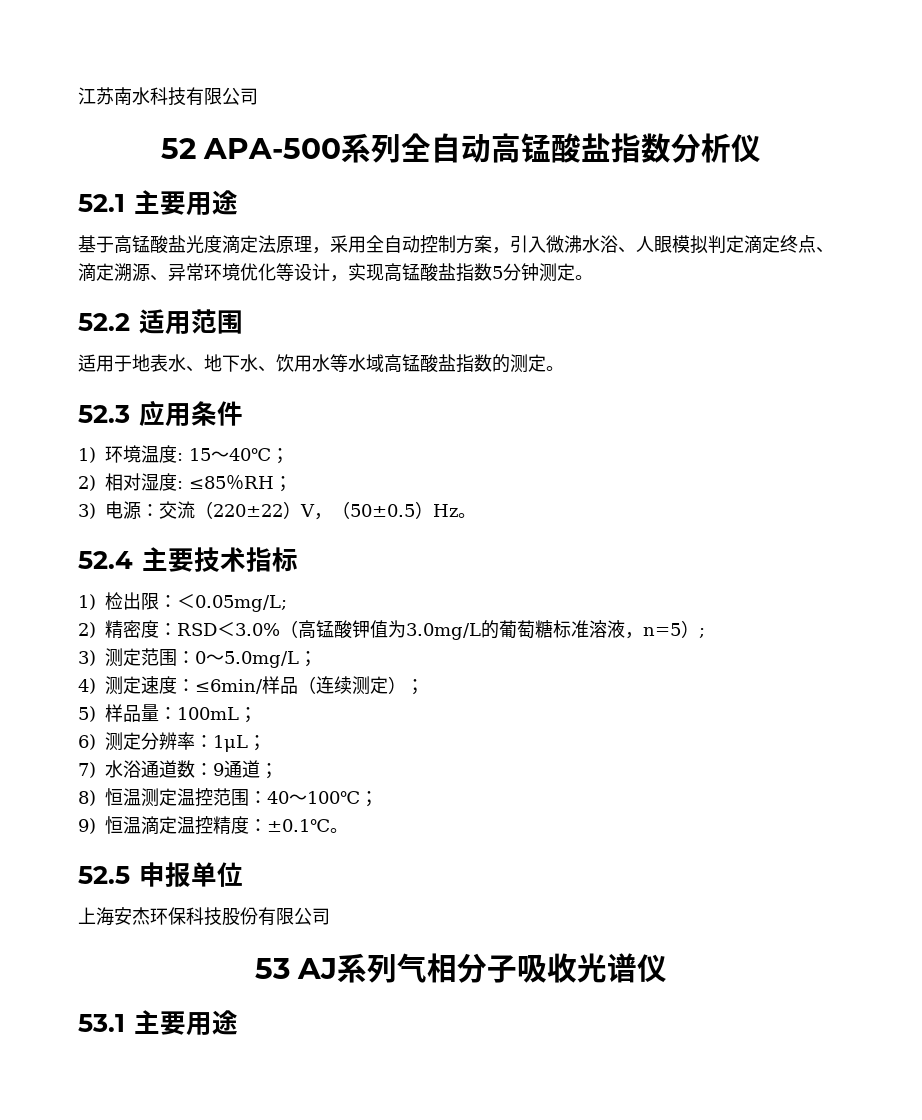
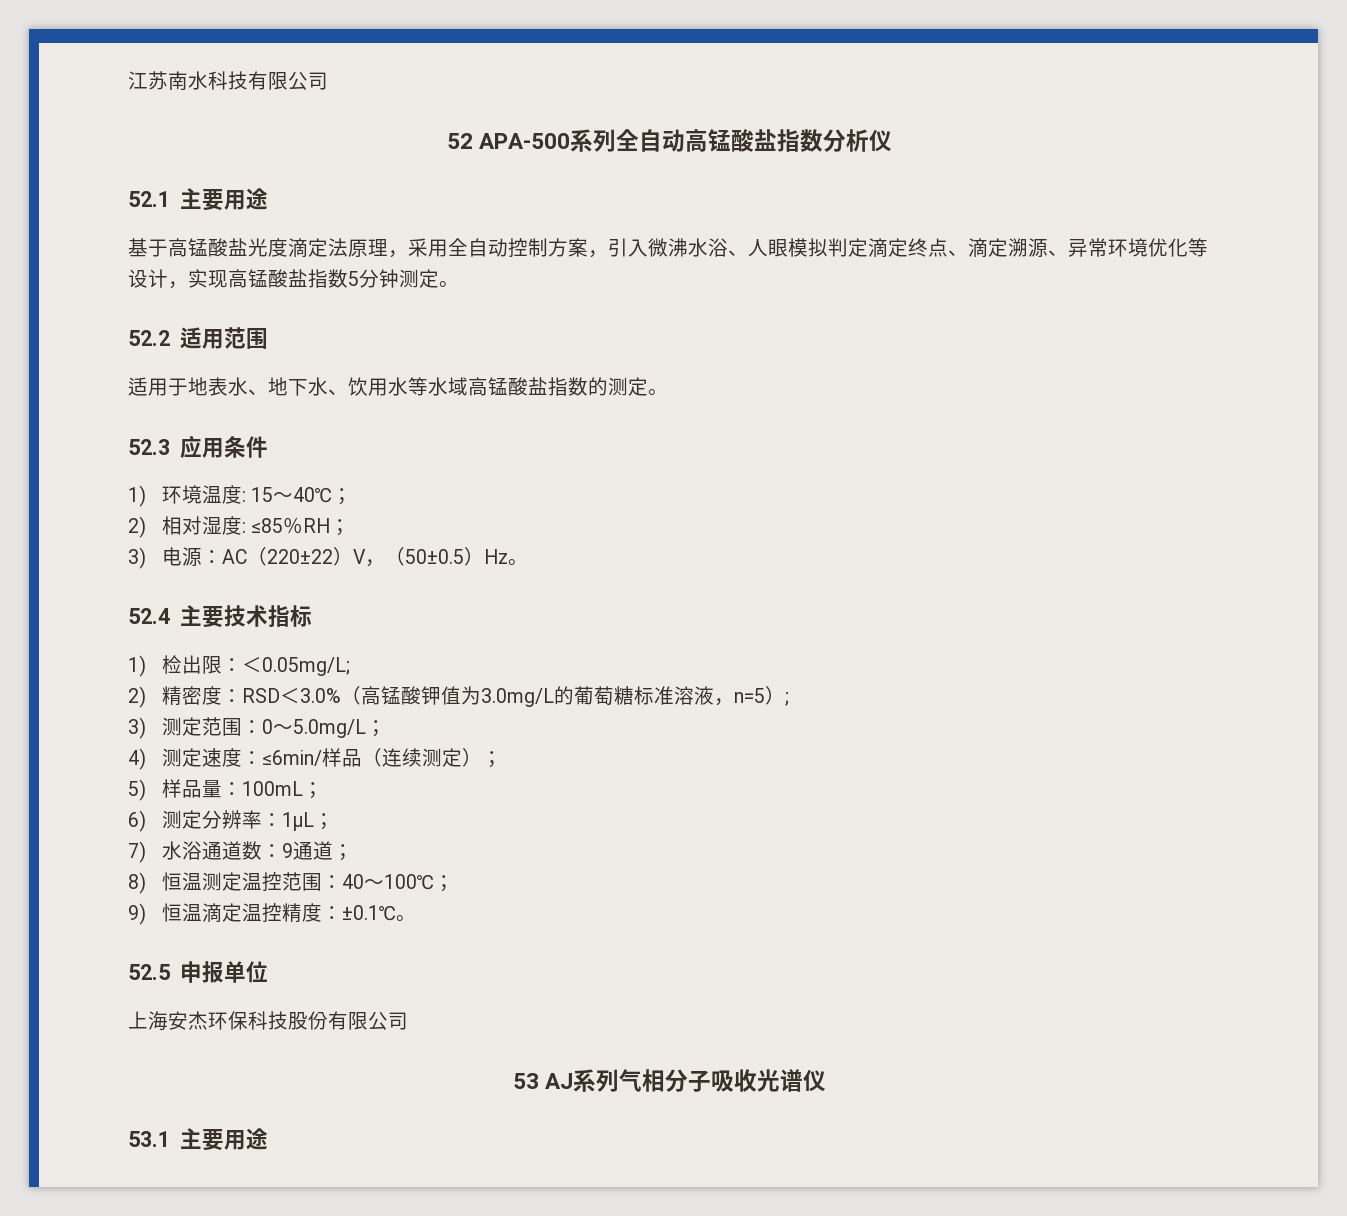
[159,501,195,519] 交流 -> [221,549,247,564] AC

